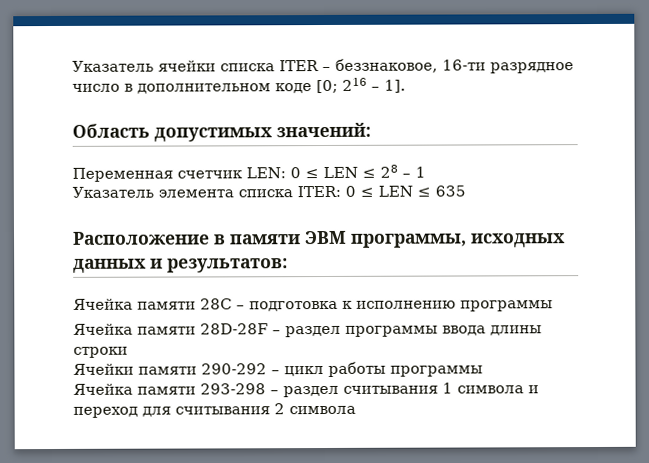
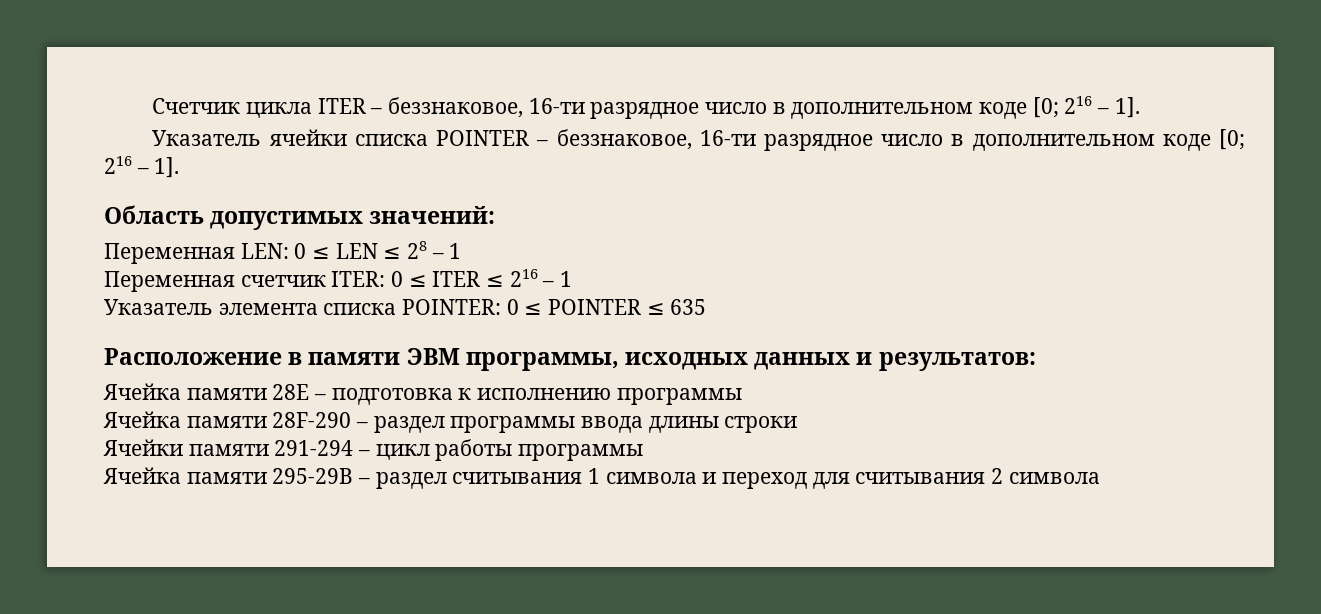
(72, 66) none -> [152,96,1140,119] Счетчик цикла ITER – беззнаковое, 16-ти разрядное число в дополнительном коде [0; 216 – 1]. //
[279,60,319,72] ITER -> [436,130,530,146] POINTER
[177,170,243,179] счетчик -> (235, 253) none
(426, 172) none -> [104,269,573,292] // Переменная счетчик ITER: 0 ≤ ITER ≤ 216 – 1
[297,185,413,198] ITER: 0 ≤ LEN -> [402,299,642,315] POINTER: 0 ≤ POINTER
[200,298,232,310] 28C -> [272,384,310,400] 28E
[200,323,268,335] 28D-28F -> [272,412,352,428] 28F-290
[201,363,267,375] 290-292 -> [274,440,354,456] 291-294
[200,383,266,395] 293-298 -> [272,468,354,484] 295-29B

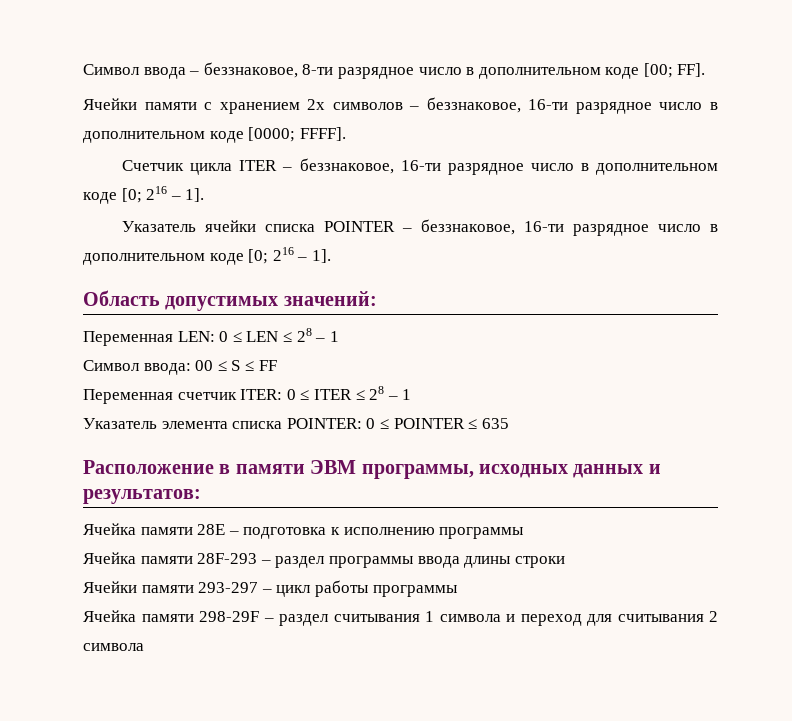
(152, 106) none -> [83,62,706,79] [83,97,718,114] [83,127,346,143] Символ ввода – беззнаковое, 8-ти разрядное число в дополнительном коде [00; FF]. // Ячейки памяти с хранением 2х символов – беззнаковое, 16-ти разрядное число в дополнительном коде [0000; FFFF]. //
(462, 251) none -> [83,360,277,375] // Символ ввода: 00 ≤ S ≤ FF
[509,269,538,287] 216 -> [369,386,385,400] 28
[272,412,352,428] 28F-290 -> [197,553,258,564] 28F-293
[274,440,354,456] 291-294 -> [198,582,259,593] 293-297
[272,468,354,484] 295-29B -> [199,611,259,622] 298-29F

